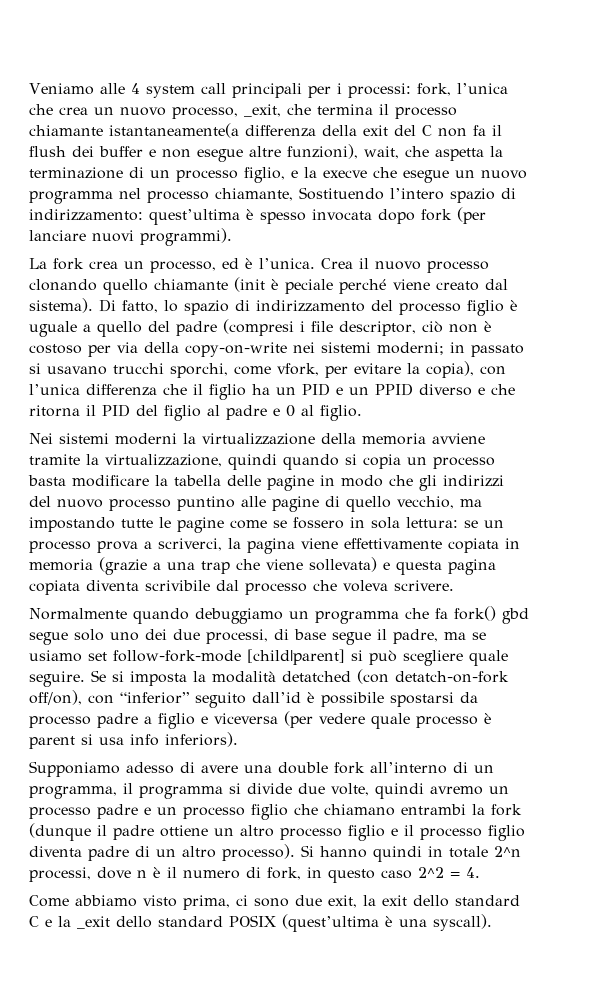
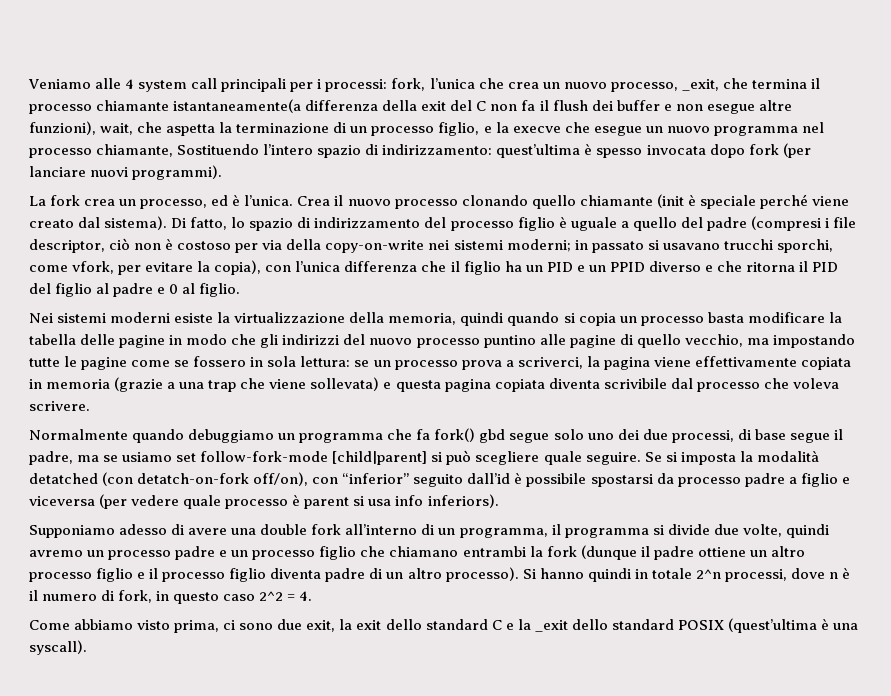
[285,279,333,294] peciale -> [699,195,756,209] speciale
(177, 439) none -> [174,313,214,323] esiste
[362,433,485,445] [29,454,222,467] memoria avviene tramite la virtualizzazione, -> [388,313,457,325] memoria,

